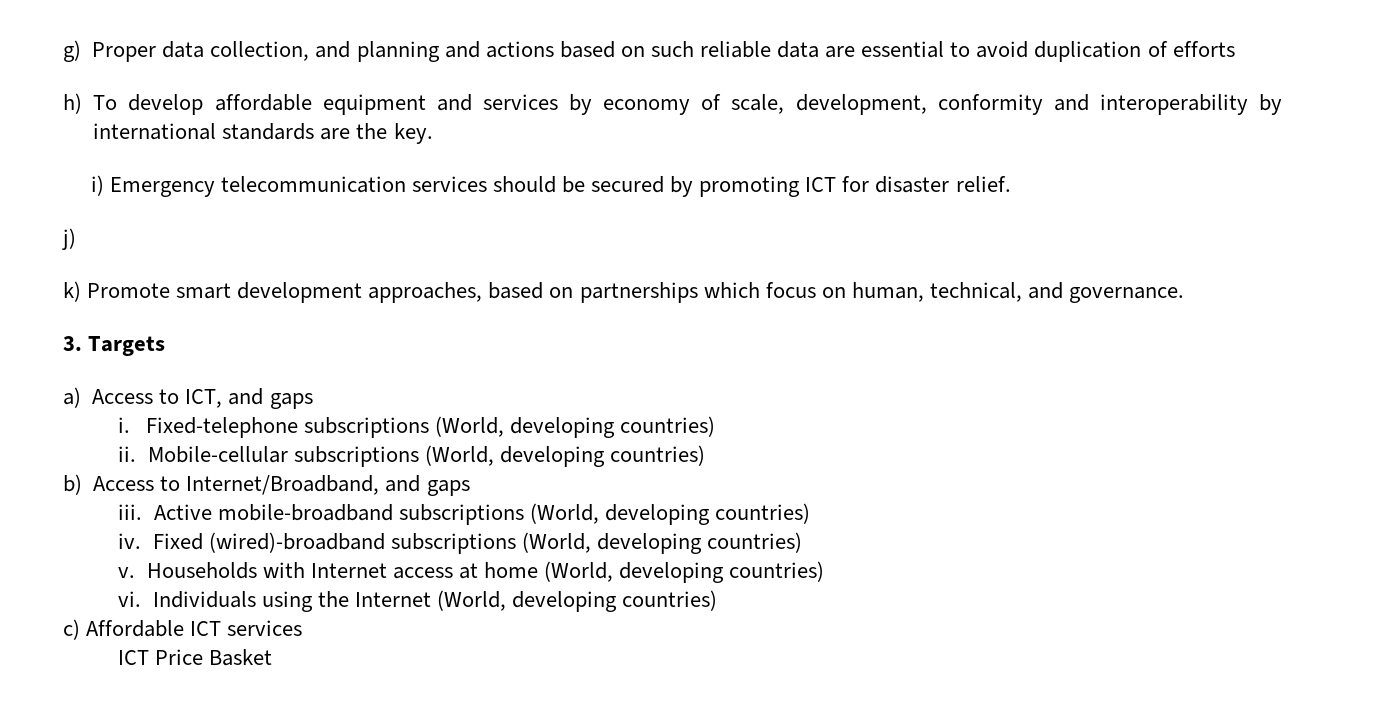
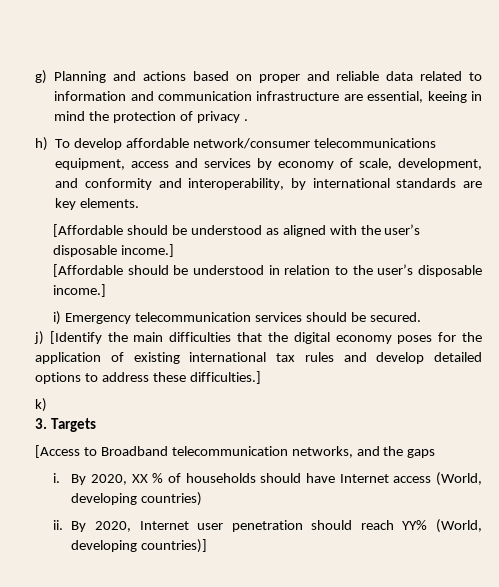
[92,41,1235,62] Proper data collection, and planning and actions based on such reliable data are essential to avoid duplication of efforts -> [54,71,482,83] [54,91,482,103] [54,111,248,123] Planning and actions based on proper and reliable data related to information and communication infrastructure are essential, keeing in mind the protection of privacy .
[322,94,426,115] equipment -> [192,138,436,149] [55,158,170,170] network/consumer telecommunications equipment, access
(927, 104) none -> [55,178,79,188] and
[1099,94,1248,115] interoperability -> [188,178,285,190] interoperability,
[356,123,433,144] the key. -> [55,198,140,210] [53,224,421,237] [53,244,175,257] [53,264,482,277] [53,284,107,297] key elements. // [Affordable should be understood as aligned with the user’s disposable income.] // [Affordable should be understood in relation to the user’s disposable income.]
[591,176,1011,197] [62,228,76,250] [63,281,1185,303] [63,336,166,356] [63,387,313,409] [118,416,716,438] [118,445,705,467] [63,474,470,496] [118,503,810,525] [118,532,802,554] [118,561,825,583] [118,590,717,612] [63,619,303,640] [118,649,273,666] secured by promoting ICT for disaster relief. // j) // k) Promote smart development approaches, based on partnerships which focus on human, technical, and governance. // 3. Targets // a) Access to ICT, and gaps // i. Fixed-telephone subscriptions (World, developing countries) // ii. Mobile-cellular subscriptions (World, developing countries) // b) Access to Internet/Broadband, and gaps // iii. Active mobile-broadband subscriptions (World, developing countries) // iv. Fixed (wired)-broadband subscriptions (World, developing countries) // v. Households with Internet access at home (World, developing countries) // vi. Individuals using the Internet (World, developing countries) // c) Affordable ICT services // ICT Price Basket -> [369,312,421,322] [34,331,482,345] [35,352,482,364] [35,371,261,384] [35,398,47,412] [35,418,96,432] [35,445,436,458] [53,472,482,486] [71,492,203,506] [53,519,482,533] [71,539,208,553] secured. // j) [Identify the main difficulties that the digital economy poses for the application of existing international tax rules and develop detailed options to address these difficulties.] // k) // 3. Targets // [Access to Broadband telecommunication networks, and the gaps // i. By 2020, XX % of households should have Internet access (World, developing countries) // ii. By 2020, Internet user penetration should reach YY% (World, developing countries)]

